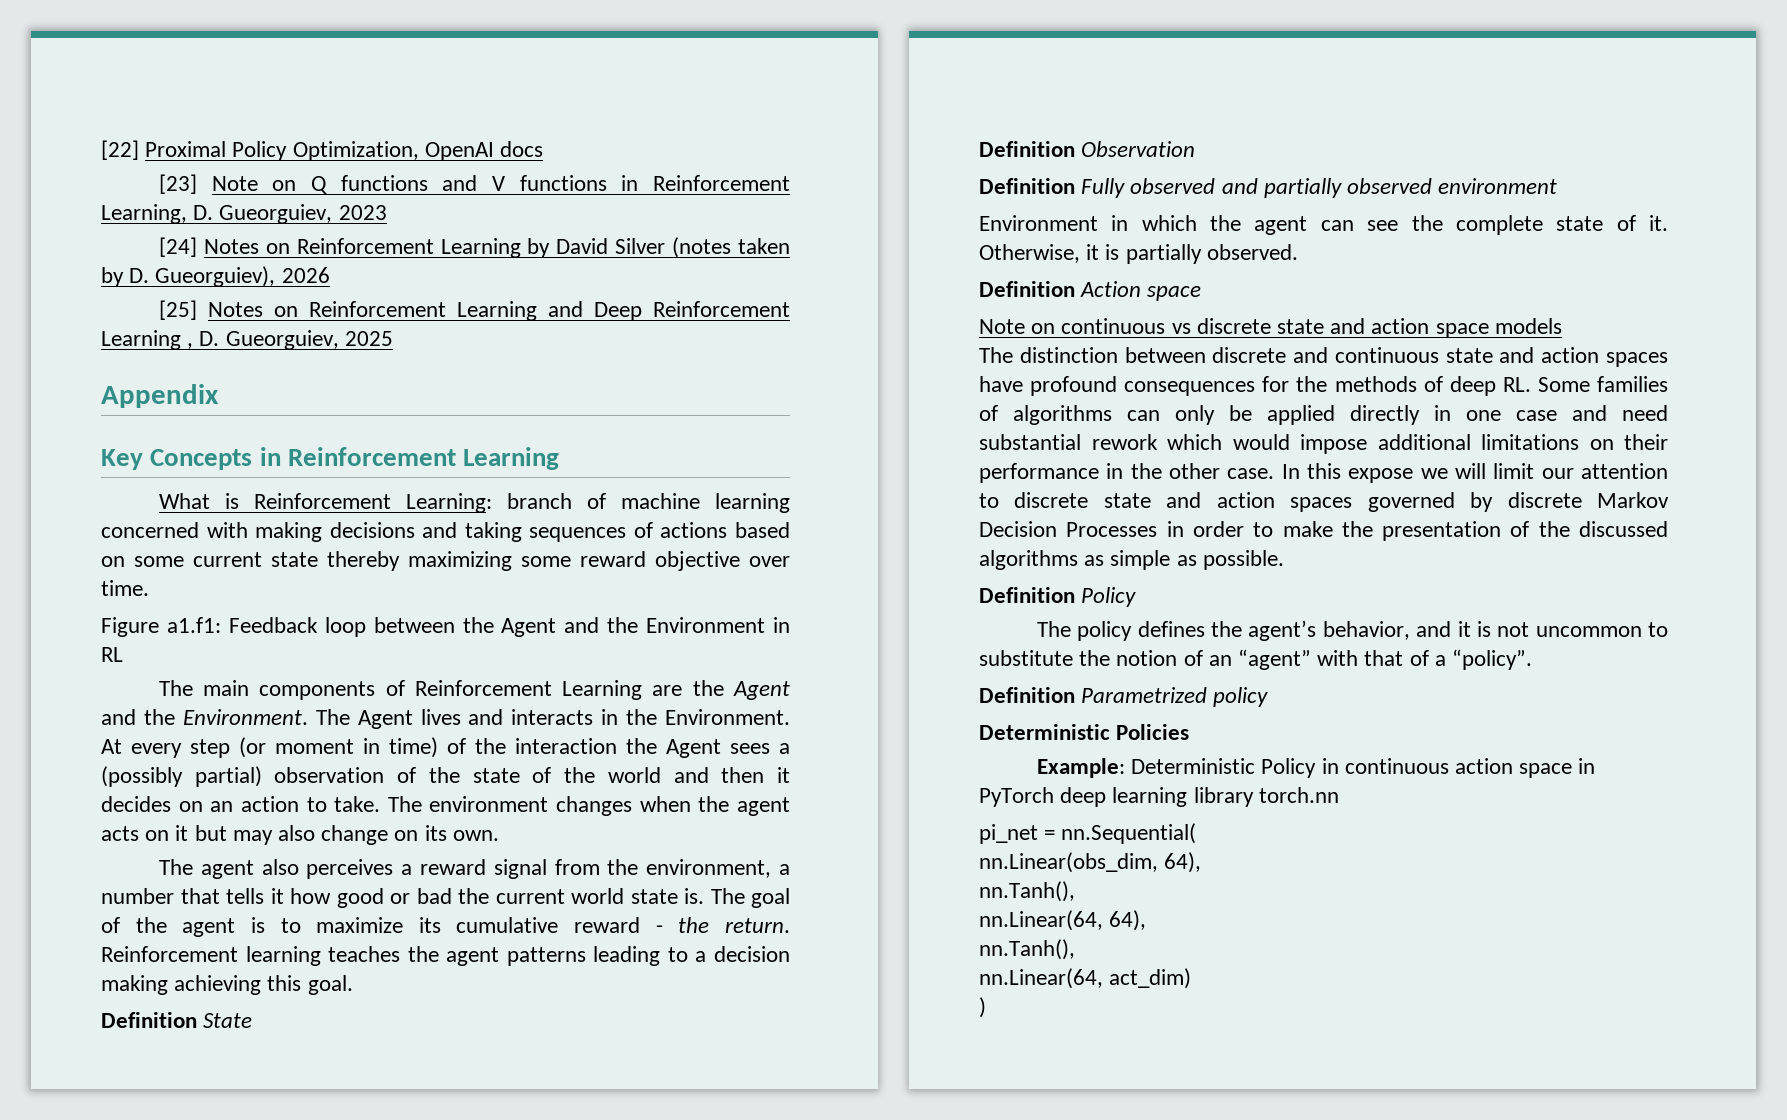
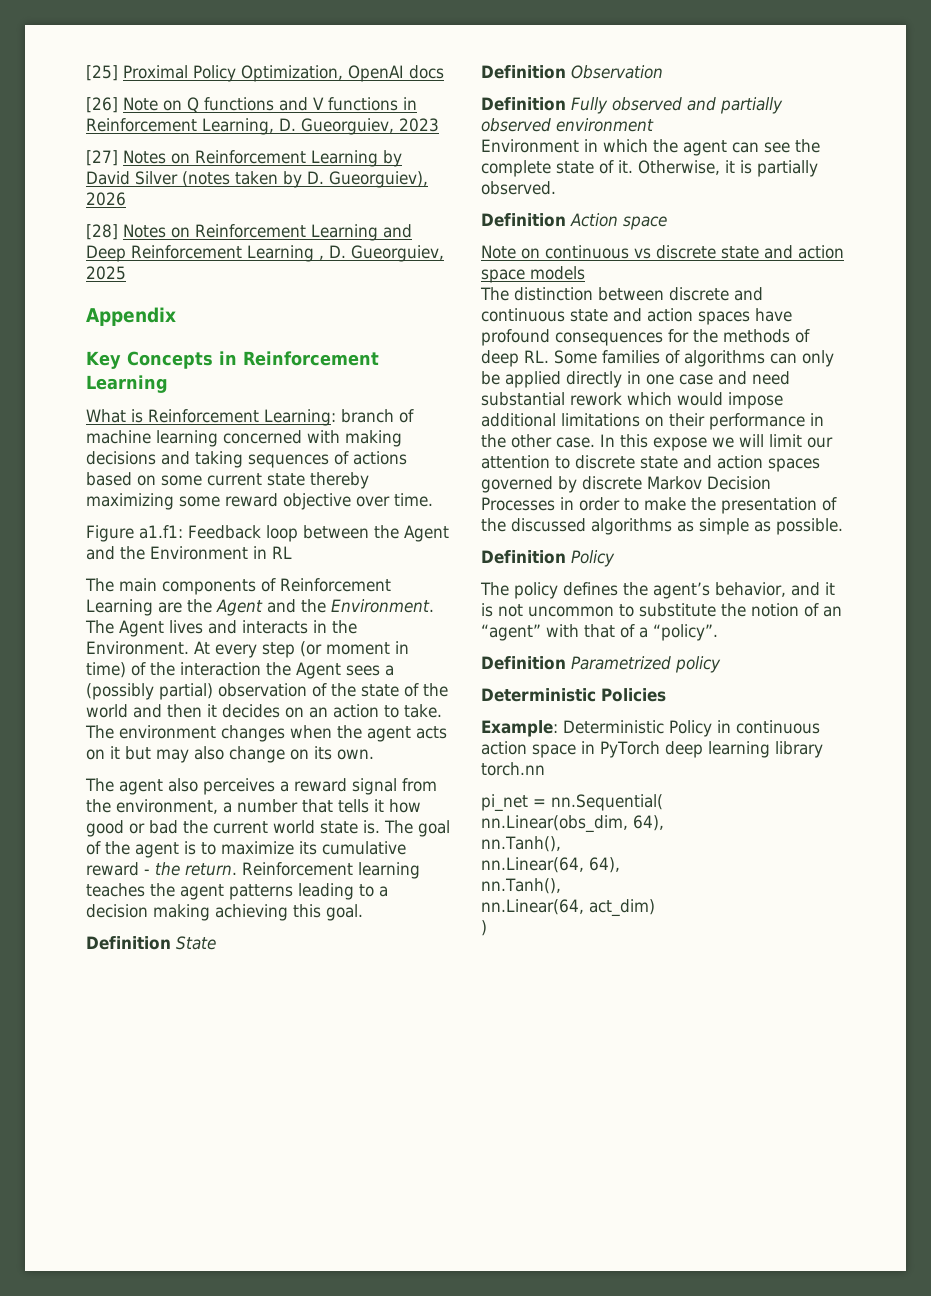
[101,140,139,160] [22] -> [86,65,118,81] [25]
[158,174,197,194] [23] -> [86,97,118,113] [26]
[158,237,197,257] [24] -> [86,150,118,166] [27]
[158,300,197,320] [25] -> [86,224,118,240] [28]

